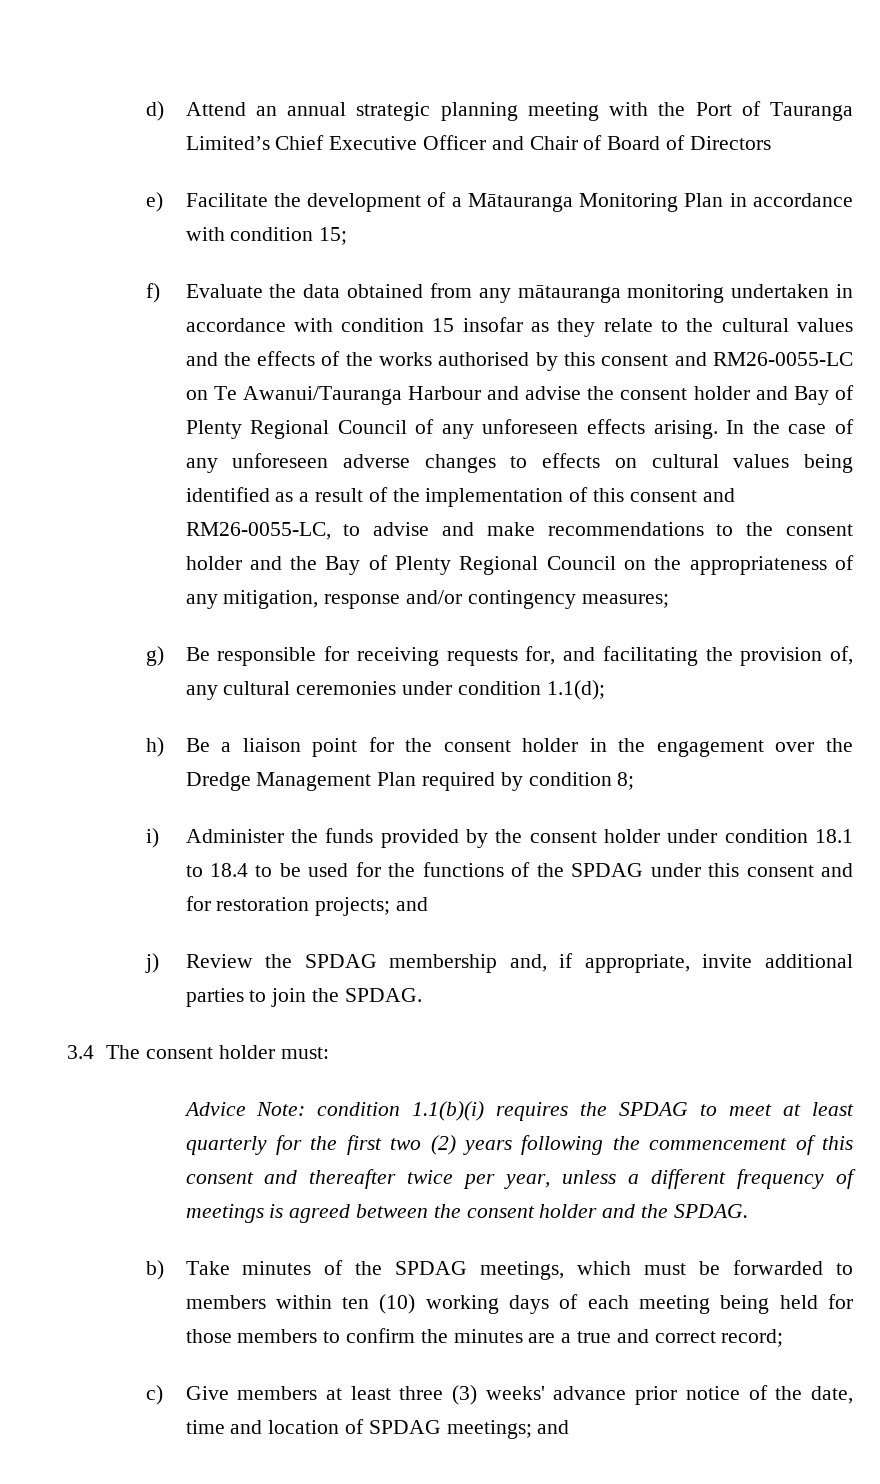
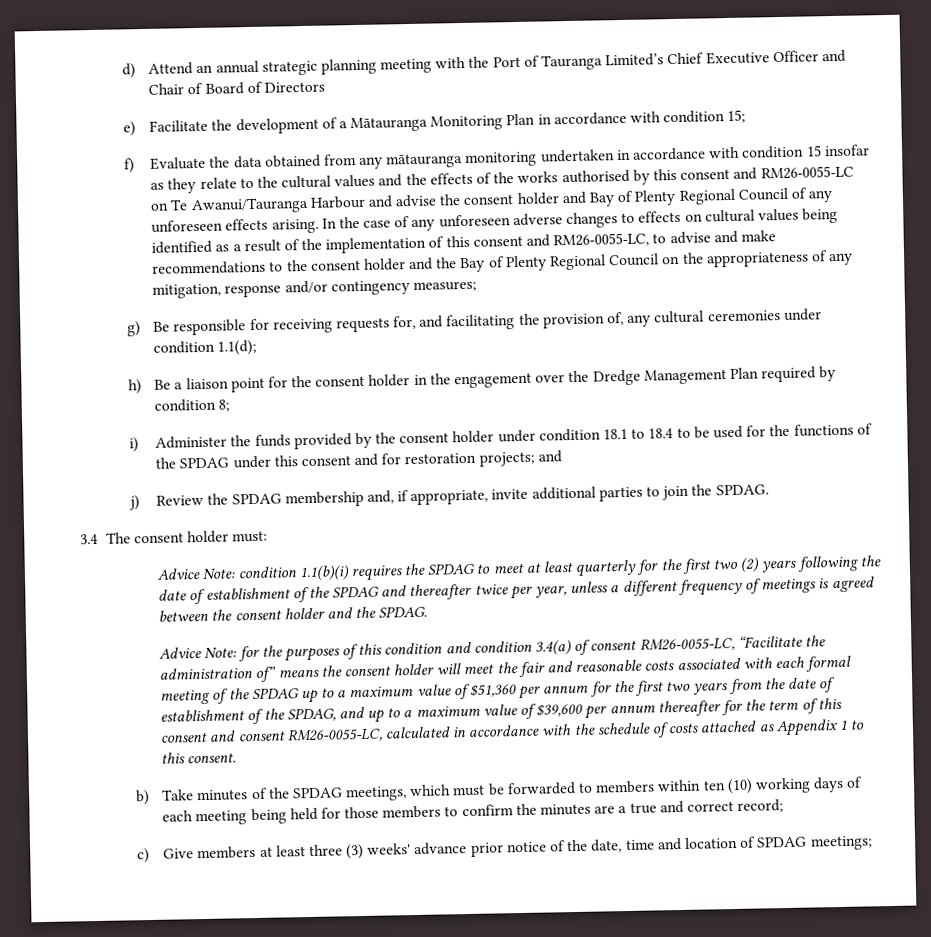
[649,1135,853,1155] [185,1172,254,1184] commencement of this consent -> [158,585,380,605] date of establishment of the SPDAG
(748, 1211) none -> [159,634,826,662] [159,655,852,682] [160,677,837,705] [160,697,842,725] [160,719,865,743] [161,752,237,764] // Advice Note: for the purposes of this condition and condition 3.4(a) of consent RM26-0055-LC, “Facilitate the administration of” means the consent holder will meet the fair and reasonable costs associated with each formal meeting of the SPDAG up to a maximum value of $51,360 per annum for the first two years from the date of establishment of the SPDAG, and up to a maximum value of $39,600 per annum thereafter for the term of this consent and consent RM26-0055-LC, calculated in accordance with the schedule of costs attached as Appendix 1 to this consent.
[537,1420,570,1434] and -> (873, 843) none

